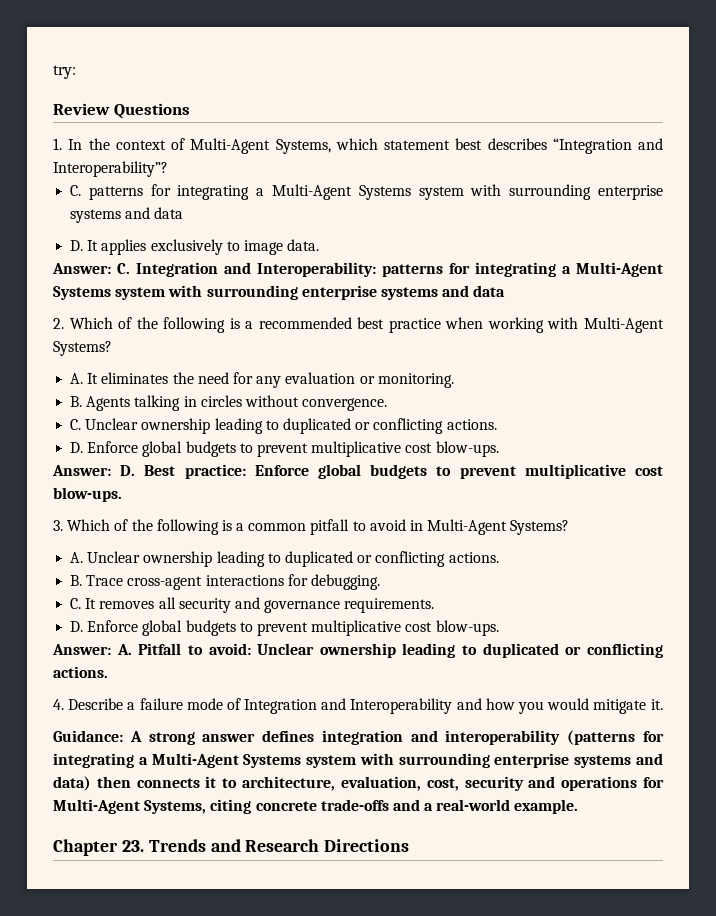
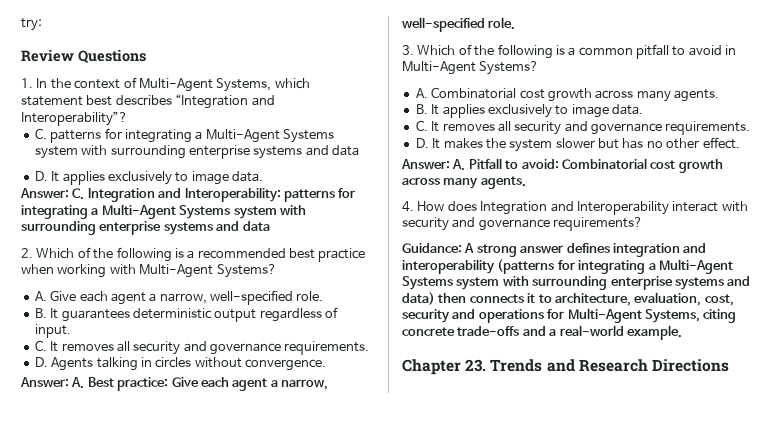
[87,372,454,388] [70,396,83,407] It eliminates the need for any evaluation or monitoring. // B. -> [50,290,324,305] [34,307,338,322] [34,324,71,338] [34,340,370,355] [34,357,48,367] Give each agent a narrow, well-specified role. // B. It guarantees deterministic output regardless of input. // C. It removes all security and governance requirements. // D.
[70,418,497,434] [70,441,499,457] [52,465,136,476] // C. Unclear ownership leading to duplicated or conflicting actions. // D. Enforce global budgets to prevent multiplicative cost blow-ups. // Answer: D. -> [20,377,85,389] // Answer: A.
[254,464,663,479] [53,487,122,502] Enforce global budgets to prevent multiplicative cost blow-ups. -> [171,377,328,391] [402,17,516,32] Give each agent a narrow, well-specified role.
[87,551,499,567] [70,574,380,590] [70,597,435,613] [70,620,499,636] Unclear ownership leading to duplicated or conflicting actions. // B. Trace cross-agent interactions for debugging. // C. It removes all security and governance requirements. // D. Enforce global budgets to prevent multiplicative cost blow-ups. -> [431,87,719,102] [415,104,643,118] [415,120,751,135] [415,137,740,152] Combinatorial cost growth across many agents. // B. It applies exclusively to image data. // C. It removes all security and governance requirements. // D. It makes the system slower but has no other effect.
[257,643,663,658] [53,666,108,678] [53,698,663,714] Unclear ownership leading to duplicated or conflicting actions. // 4. Describe a failure mode of Integration and Interoperability and how you would mitigate it. -> [561,158,723,173] [402,176,526,189] [402,201,748,215] [402,217,644,231] Combinatorial cost growth across many agents. // 4. How does Integration and Interoperability interact with security and governance requirements?

